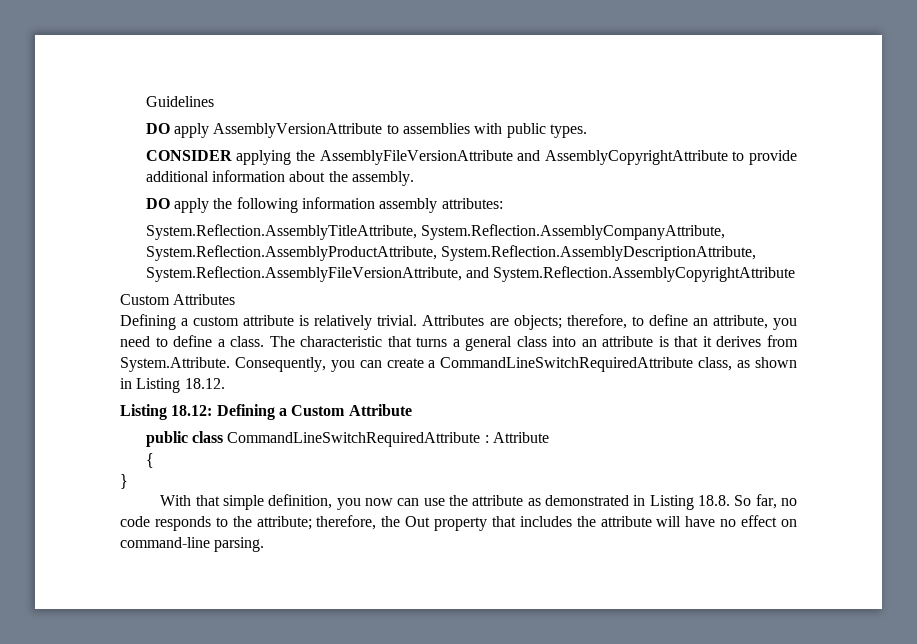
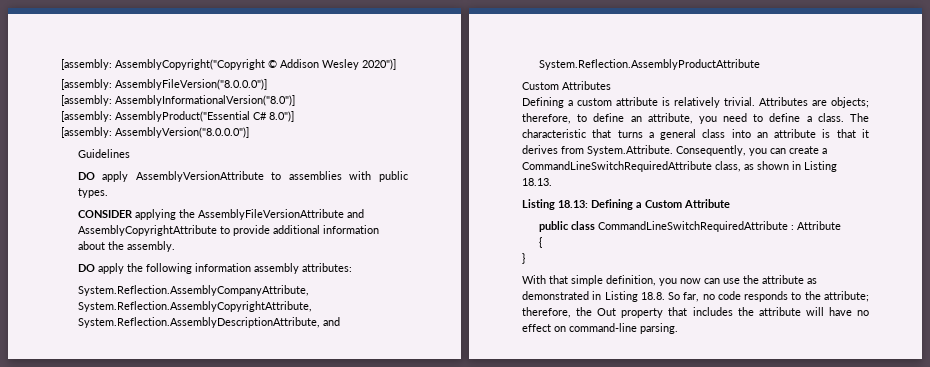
(145, 101) none -> [61,59,396,70] [61,79,267,90] [61,95,295,106] [61,111,294,122] [61,127,249,138] [assembly: AssemblyCopyright("Copyright © Addison Wesley 2020")] // [assembly: AssemblyFileVersion("8.0.0.0")] // [assembly: AssemblyInformationalVersion("8.0")] // [assembly: AssemblyProduct("Essential C# 8.0")] // [assembly: AssemblyVersion("8.0.0.0")] //
[145,224,725,240] [145,245,756,261] [145,266,796,282] System.Reflection.AssemblyTitleAttribute, System.Reflection.AssemblyCompanyAttribute, System.Reflection.AssemblyProductAttribute, System.Reflection.AssemblyDescriptionAttribute, System.Reflection.AssemblyFileVersionAttribute, and System.Reflection.AssemblyCopyrightAttribute -> [77,285,309,296] [77,301,312,312] [77,317,340,328] [538,59,760,70] System.Reflection.AssemblyCompanyAttribute, System.Reflection.AssemblyCopyrightAttribute, System.Reflection.AssemblyDescriptionAttribute, and System.Reflection.AssemblyProductAttribute
[184,378,225,389] [120,404,213,420] 18.12. // Listing 18.12: -> [522,178,552,186] [522,199,588,210] 18.13. // Listing 18.13:

